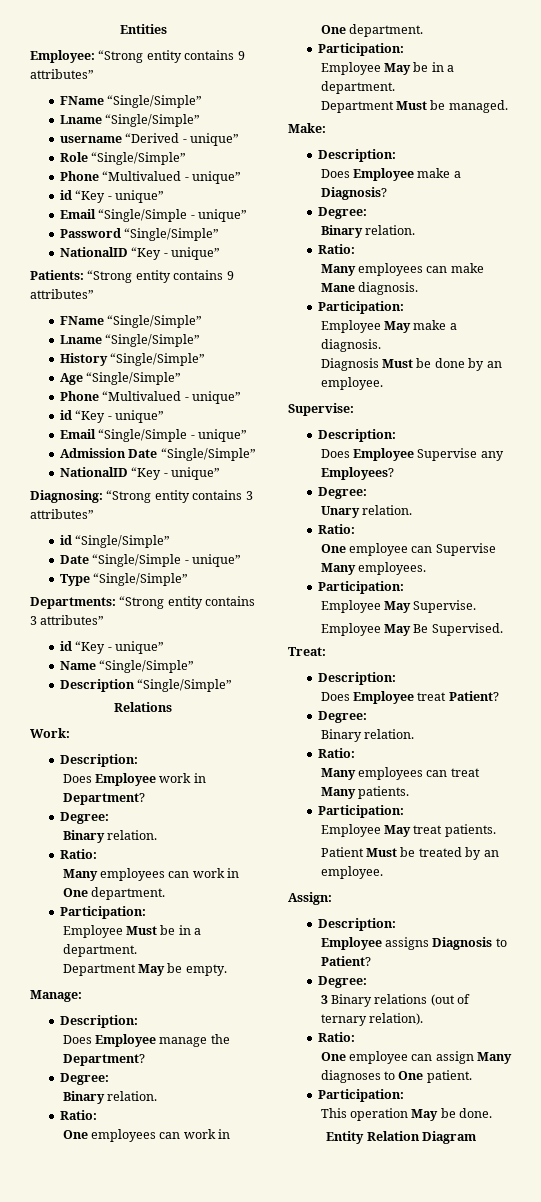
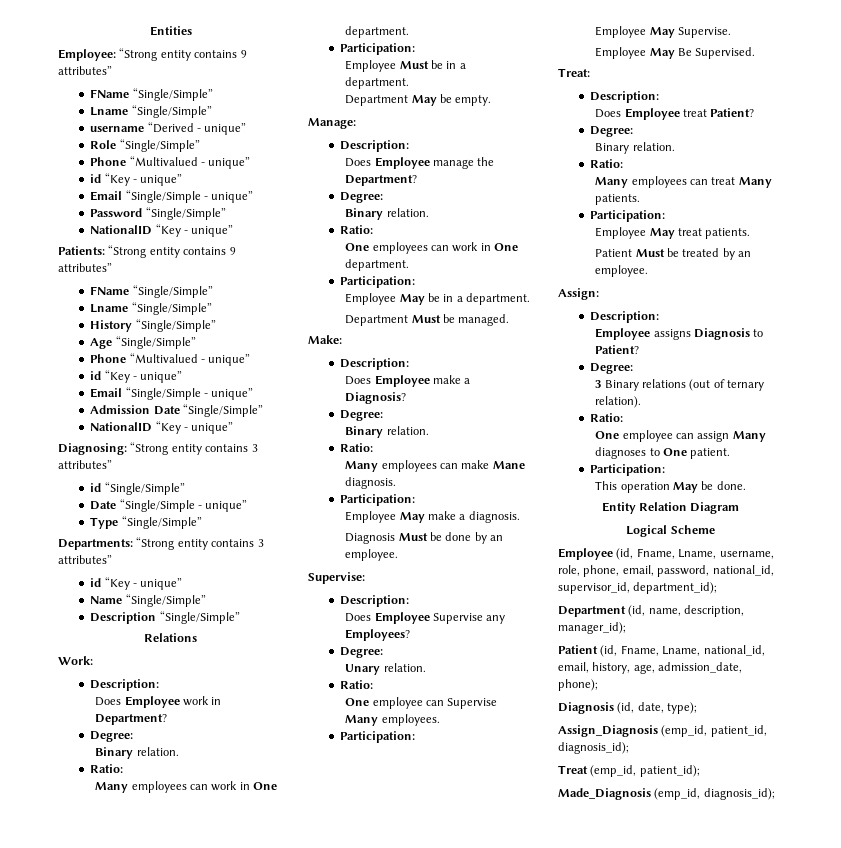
(476, 1137) none -> [626,525,715,537] [558,548,774,560] [558,565,774,577] [558,582,718,594] [558,605,745,617] [558,622,626,634] [558,645,765,657] [558,662,743,674] [558,679,598,691] [558,702,698,714] [558,725,767,737] [558,742,629,754] [558,765,700,777] [558,788,775,800] // Logical Scheme // Employee (id, Fname, Lname, username, role, phone, email, password, national_id, supervisor_id, department_id); // Department (id, name, description, manager_id); // Patient (id, Fname, Lname, national_id, email, history, age, admission_date, phone); // Diagnosis (id, date, type); // Assign_Diagnosis (emp_id, patient_id, diagnosis_id); // Treat (emp_id, patient_id); // Made_Diagnosis (emp_id, diagnosis_id);

